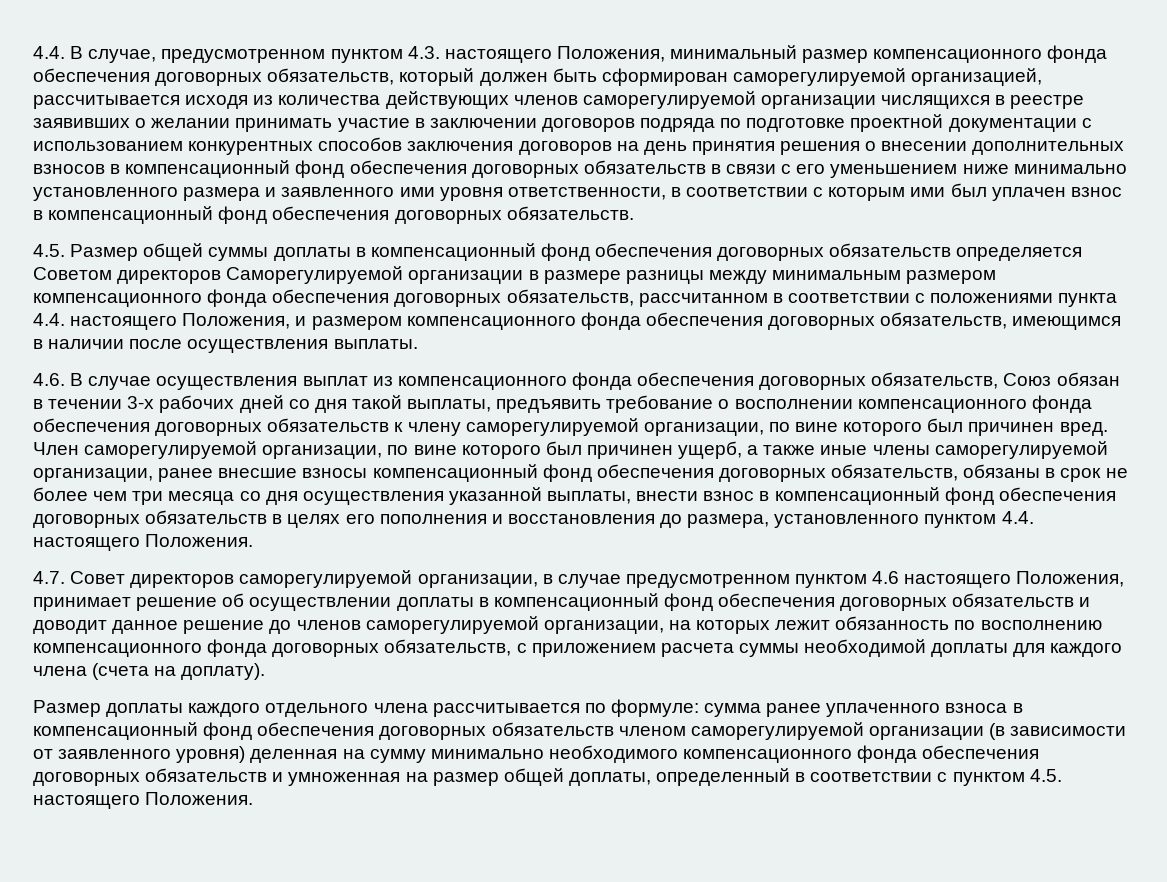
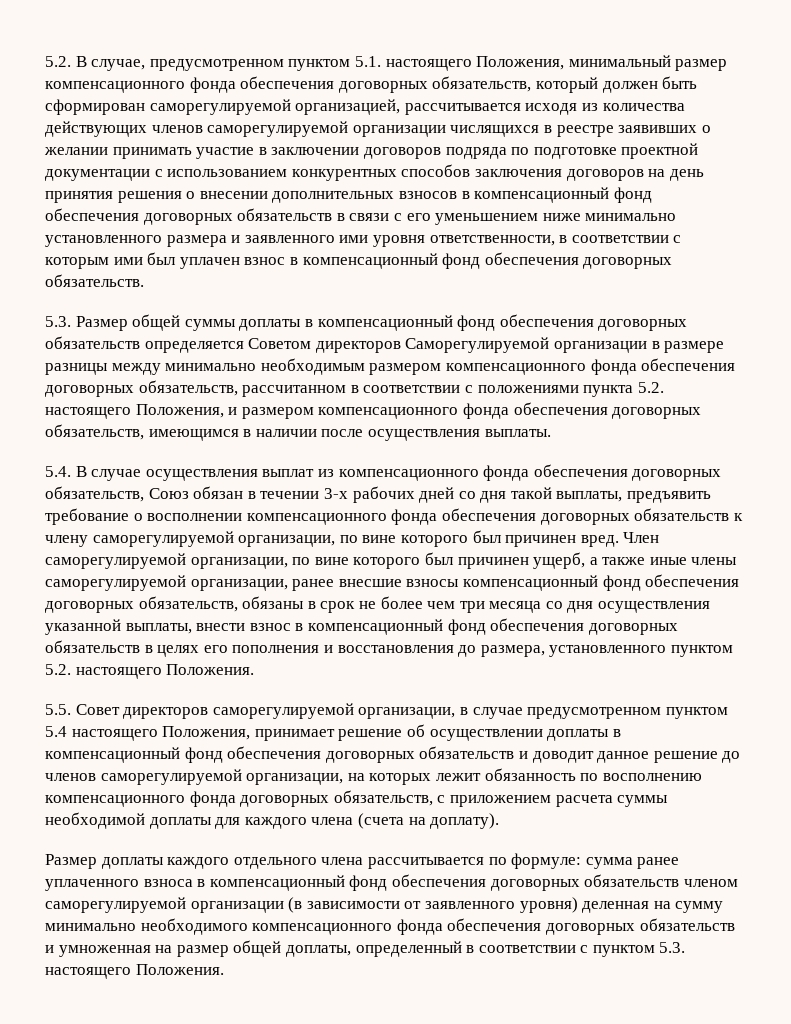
[33,46,65,59] 4.4. -> [45,56,71,67] 5.2.
[407,46,440,59] 4.3. -> [354,56,381,67] 5.1.
[33,244,65,257] 4.5. -> [45,316,71,327] 5.3.
[772,270,902,280] минимальным -> [165,358,365,375] минимально необходимым
[33,313,65,326] 4.4. -> [637,382,664,393] 5.2.
[33,373,65,386] 4.6. -> [45,466,71,477] 5.4.
[1001,511,1034,524] 4.4. -> [45,664,71,675] 5.2.
[33,571,65,584] 4.7. -> [45,704,71,715] 5.5.
[872,571,900,584] 4.6 -> [45,726,67,737] 5.4
[1029,769,1062,782] 4.5. -> [659,942,686,953] 5.3.

